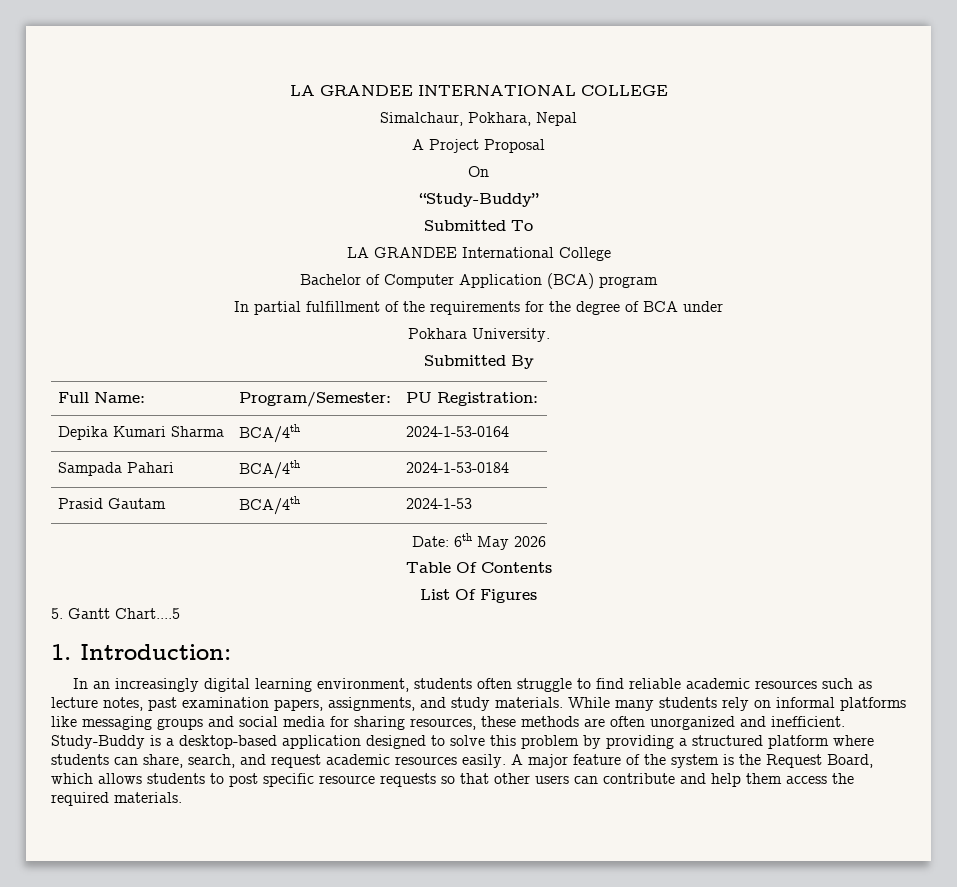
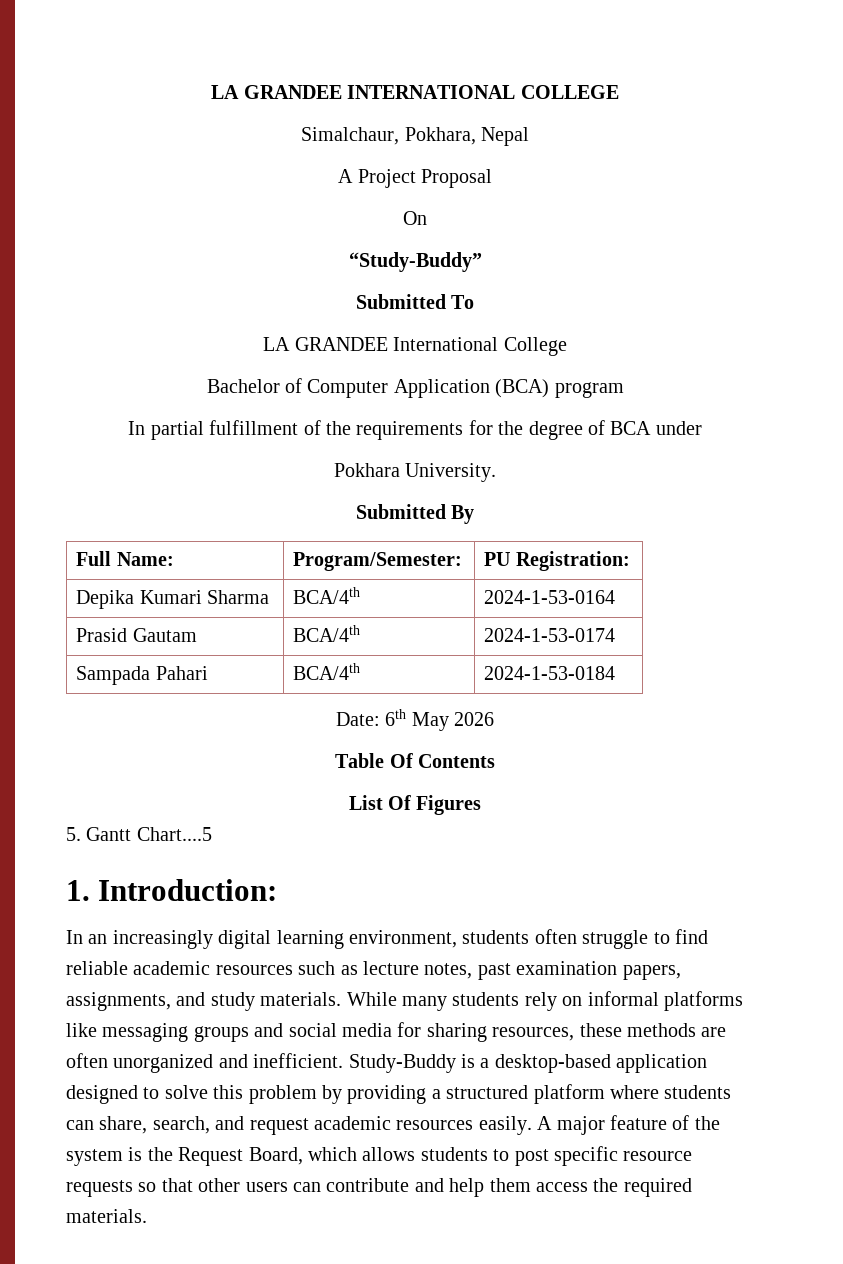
(509, 431) none -> [76,628,197,642] [293,625,361,642] [484,628,616,642] // Prasid Gautam | BCA/4th | 2024-1-53-0174
[57,498,166,509] [238,496,300,515] [405,498,472,509] // Prasid Gautam | BCA/4th | 2024-1-53 -> (616, 673) none

